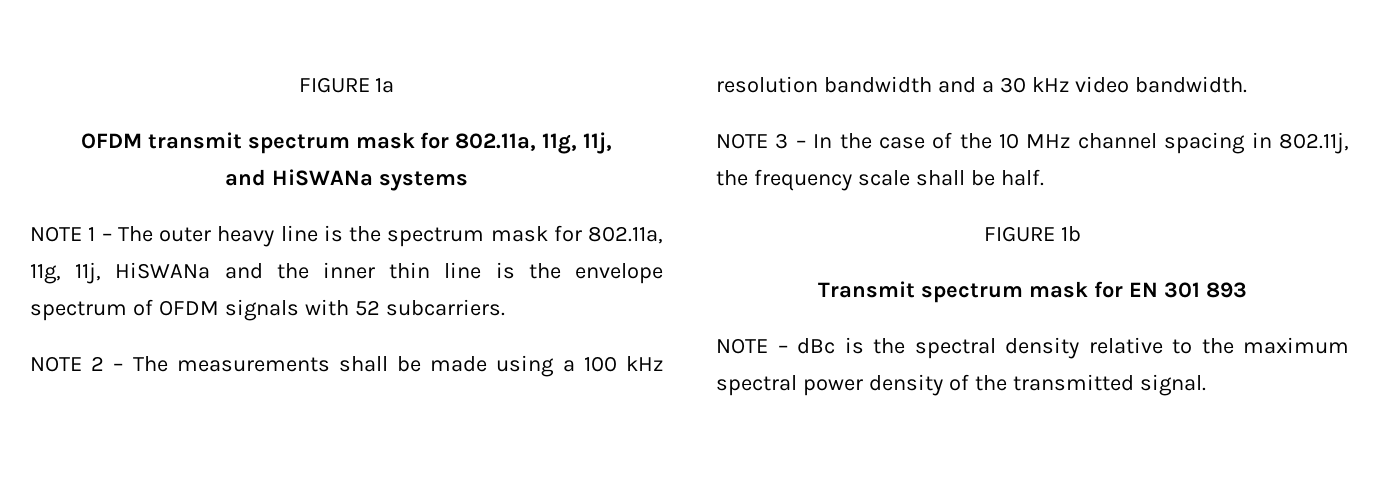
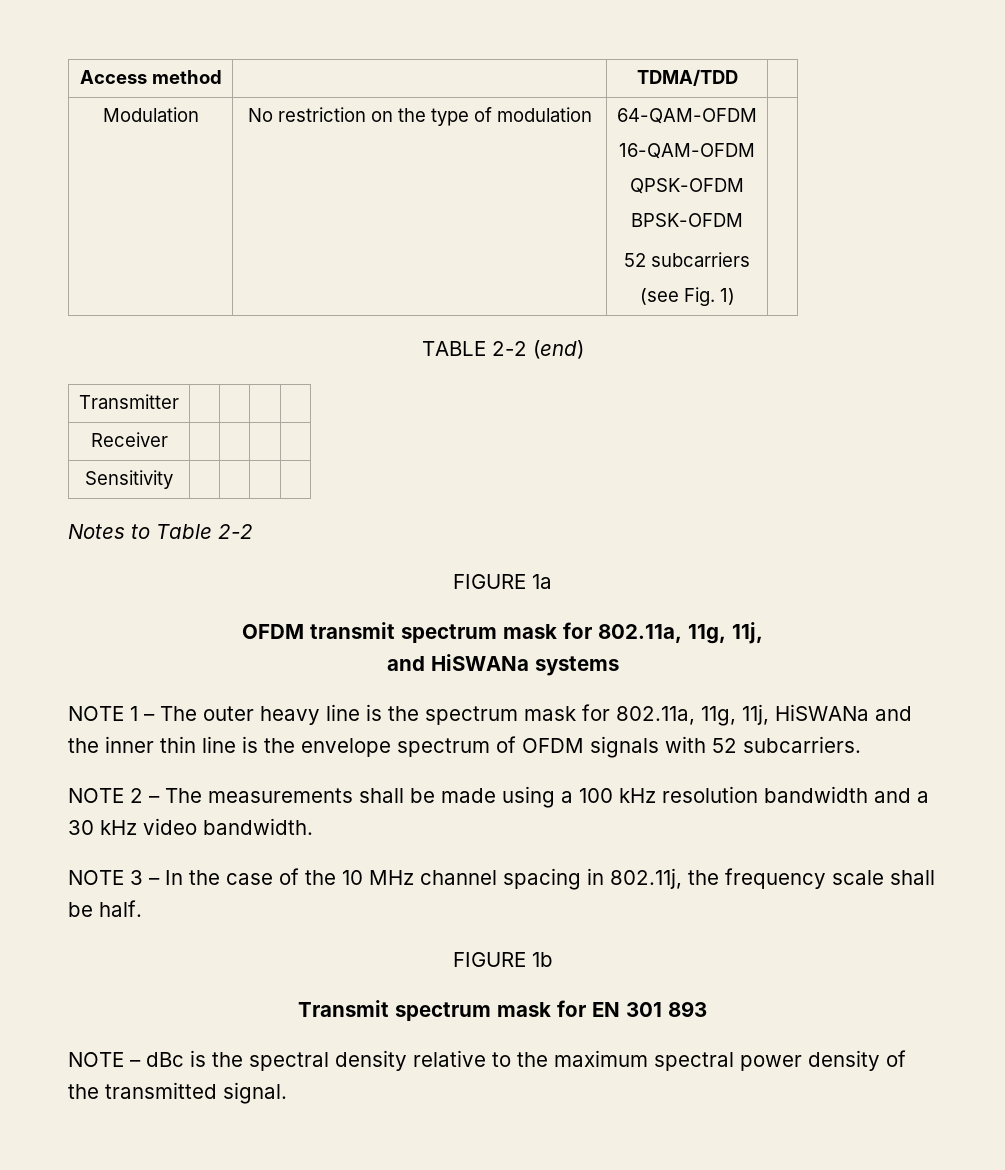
(298, 85) none -> [79,70,222,84] [636,69,738,86] [102,107,199,122] [247,107,592,126] [617,108,757,124] [619,143,755,159] [630,178,744,194] [631,213,743,227] [624,252,750,267] [639,287,735,306] [421,340,584,359] [79,394,179,409] [90,432,168,447] [85,470,173,489] [68,524,253,539] Access method | | TDMA/TDD | // Modulation | No restriction on the type of modulation | 64-QAM-OFDM // 16-QAM-OFDM // QPSK-OFDM // BPSK-OFDM // 52 subcarriers // (see Fig. 1) | // TABLE 2-2 (end) // Transmitter | | | | // Receiver | | | | // Sensitivity | | | | // Notes to Table 2-2 //

